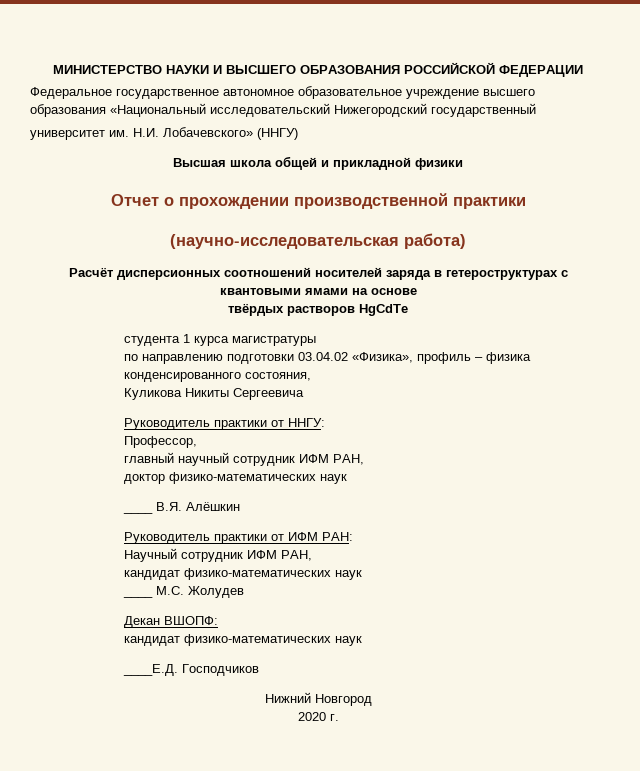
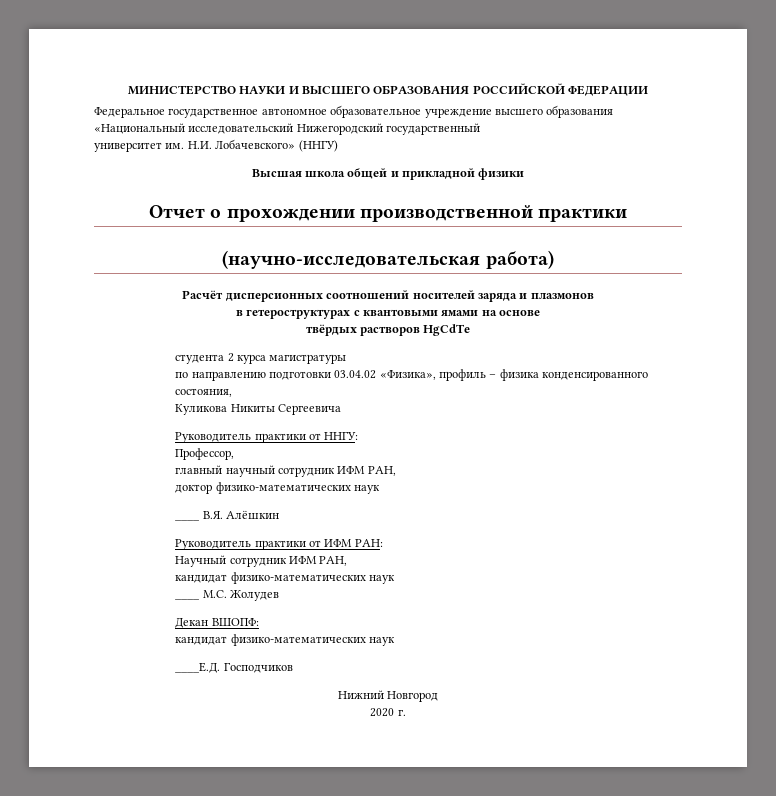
(431, 275) none -> [519,293,594,299] и плазмонов //
[182,334,190,343] 1 -> [227,353,234,362] 2

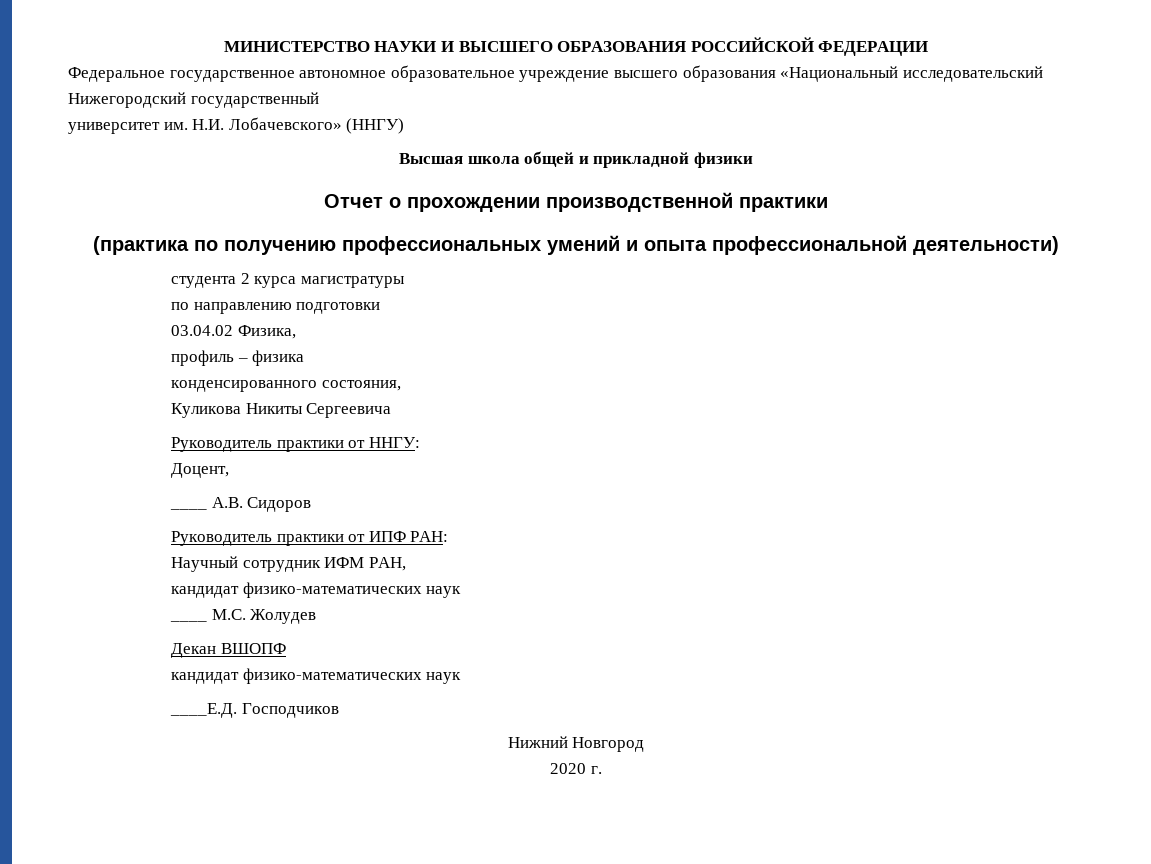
[222,250,554,269] [182,290,594,302] [235,309,541,319] [305,324,471,336] (научно-исследовательская работа) // Расчёт дисперсионных соотношений носителей заряда и плазмонов // в гетероструктурах с квантовыми ямами на основе // твёрдых растворов HgCdTe -> [93,235,1059,255] (практика по получению профессиональных умений и опыта профессиональной деятельности)
[334,370,436,380] 03.04.02 «Физика», -> [171,325,296,339] // 03.04.02 Физика, //
(539, 375) none -> (305, 358) //
[175,448,235,460] [175,465,396,477] [175,482,380,494] [175,519,201,521] [202,510,279,520] [175,539,353,550] Профессор, // главный научный сотрудник ИФМ РАН, // доктор физико-математических наук // ____ В.Я. Алёшкин // Руководитель практики от ИФМ -> [171,463,230,478] [170,508,208,510] [211,497,312,512] [171,531,406,546] Доцент, // ____ А.В. Сидоров // Руководитель практики от ИПФ
[211,618,259,627] ВШОПФ: -> [220,643,286,654] ВШОПФ

